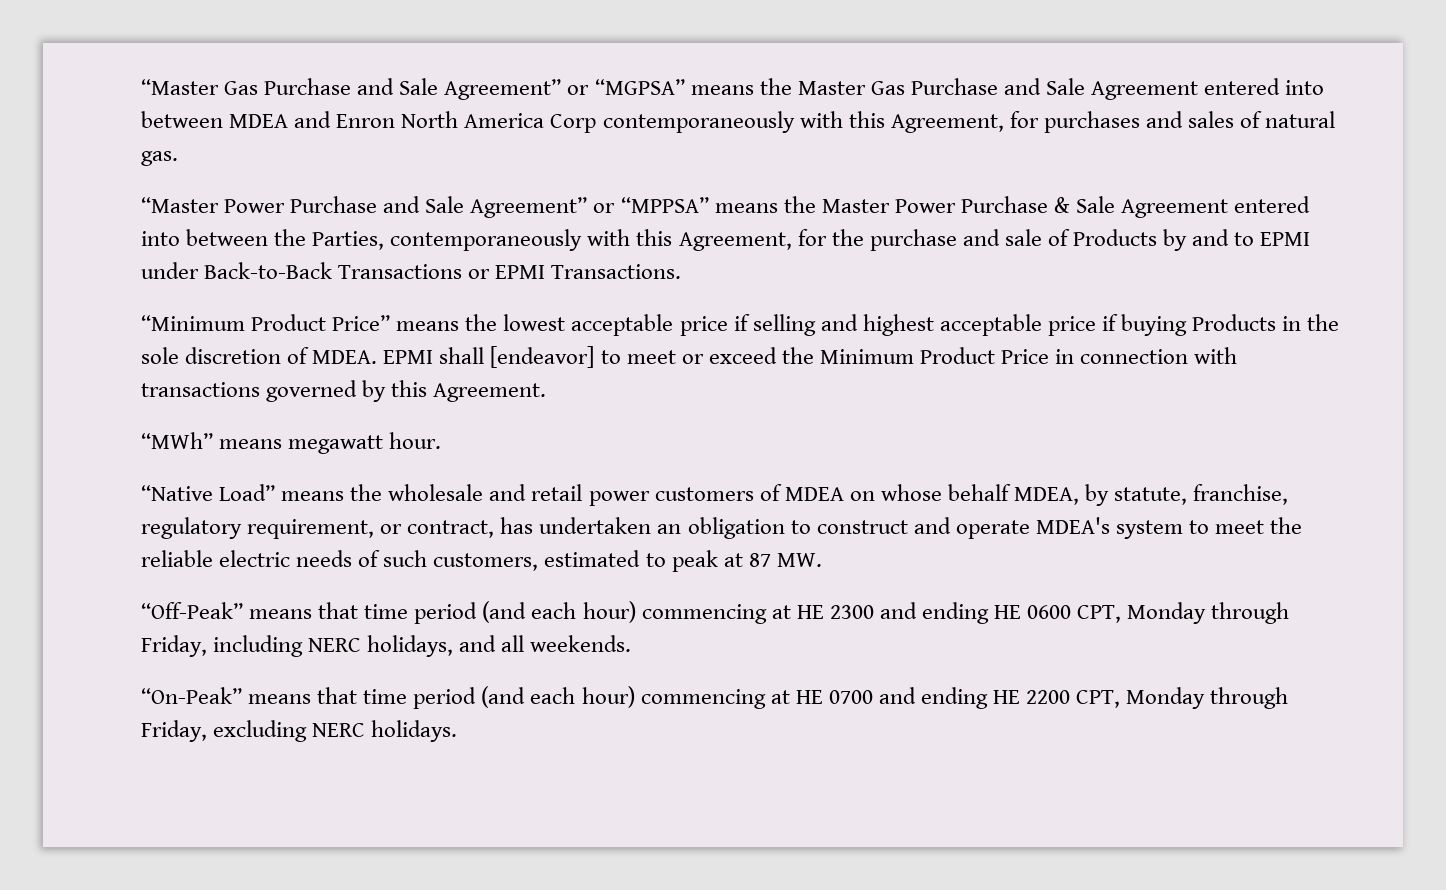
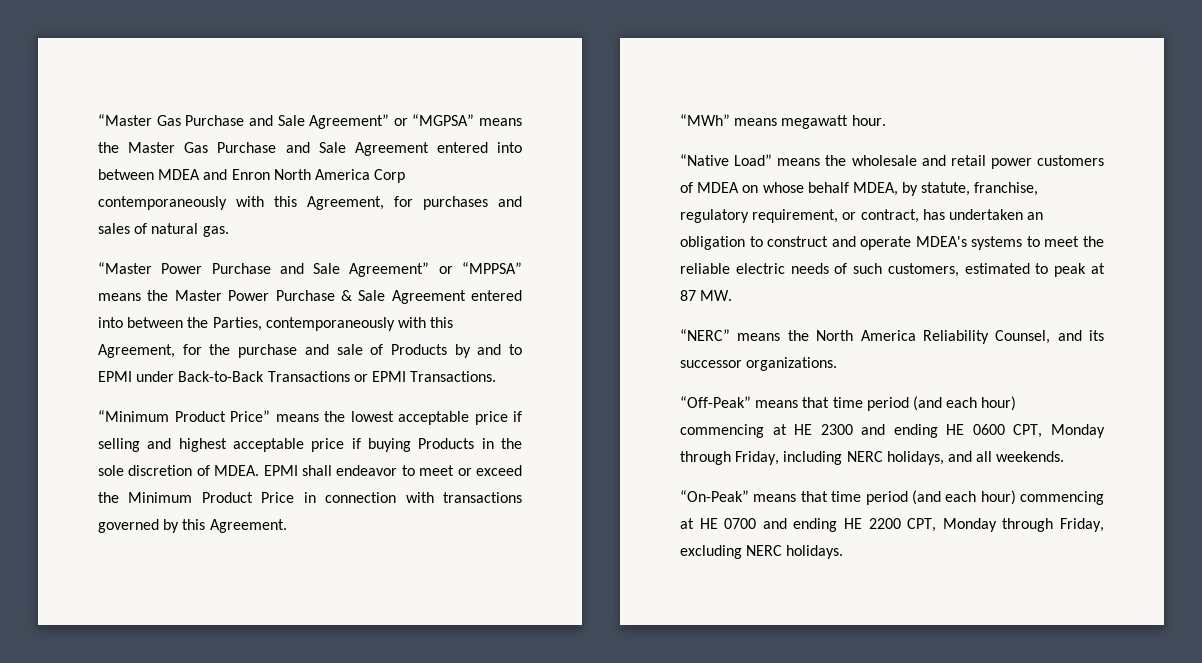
[490,346,595,368] [endeavor] -> [336,465,398,476] endeavor
[1115,520,1183,539] system -> [971,236,1023,250] systems
(822, 560) none -> [680,329,1104,344] [680,357,838,371] // “NERC” means the North America Reliability Counsel, and its successor organizations.

